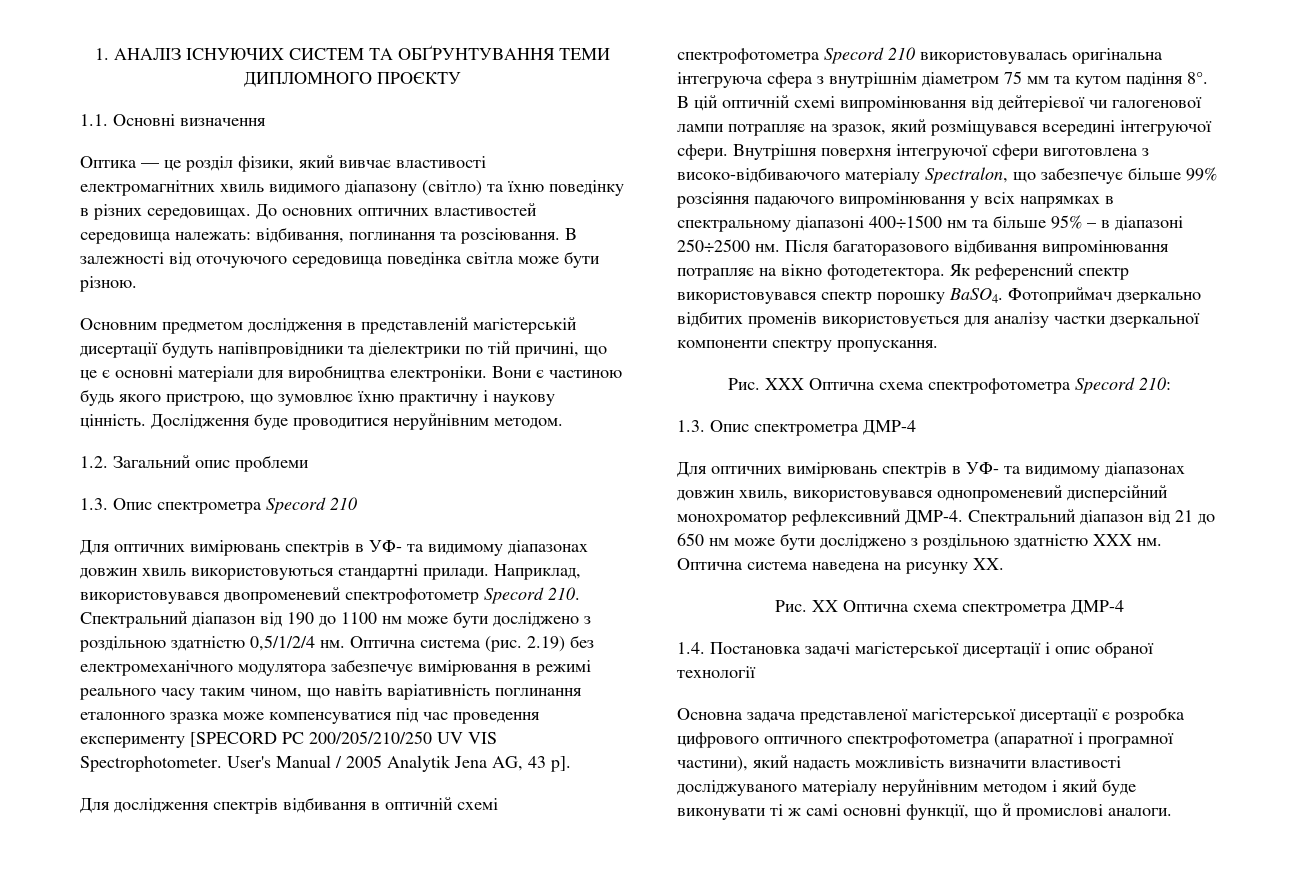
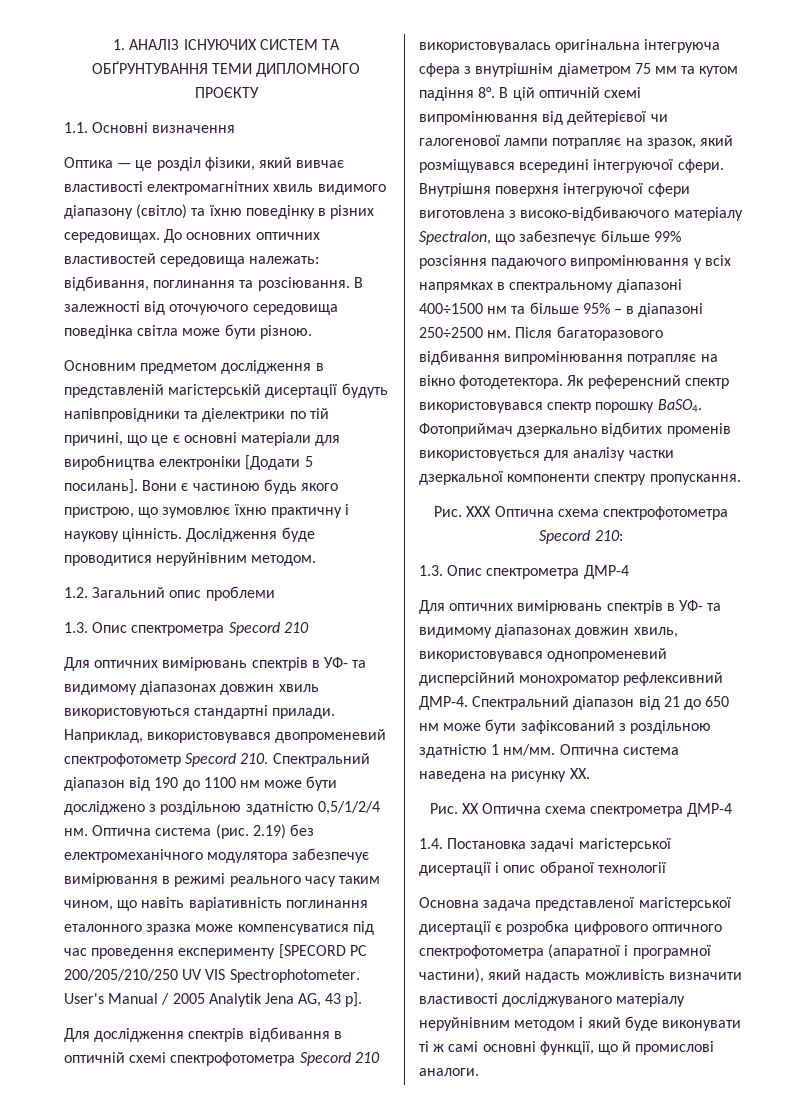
[390,366,487,382] електроніки. -> [159,455,313,470] [64,479,138,494] електроніки [Додати 5 посилань].
[820,534,1162,550] досліджено з роздільною здатністю ХХХ нм. -> [520,720,711,734] [419,744,556,758] зафіксований з роздільною здатністю 1 нм/мм.

